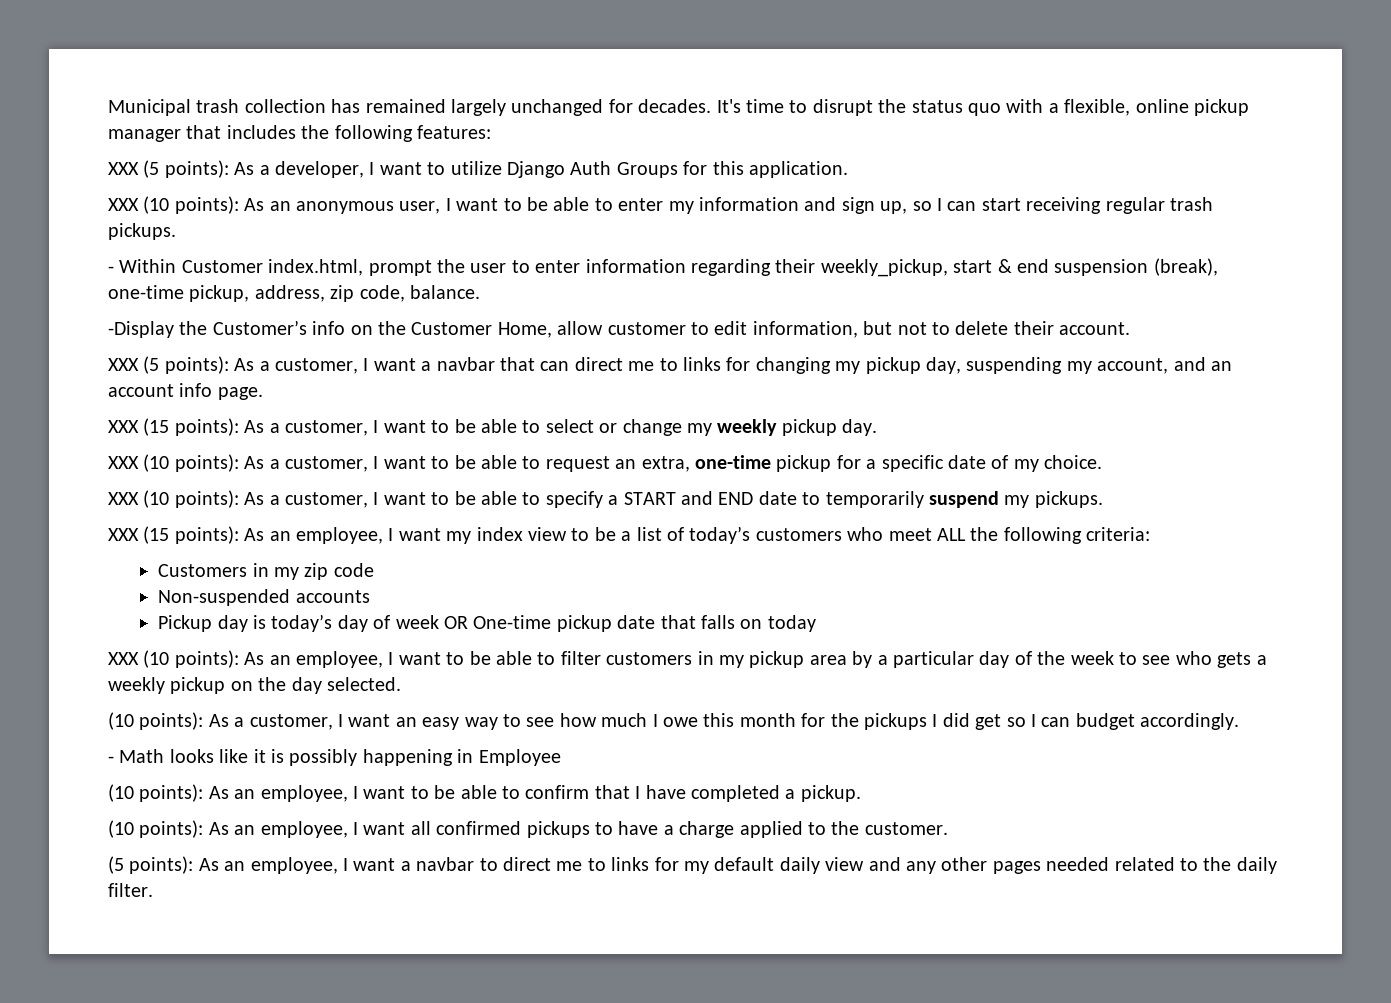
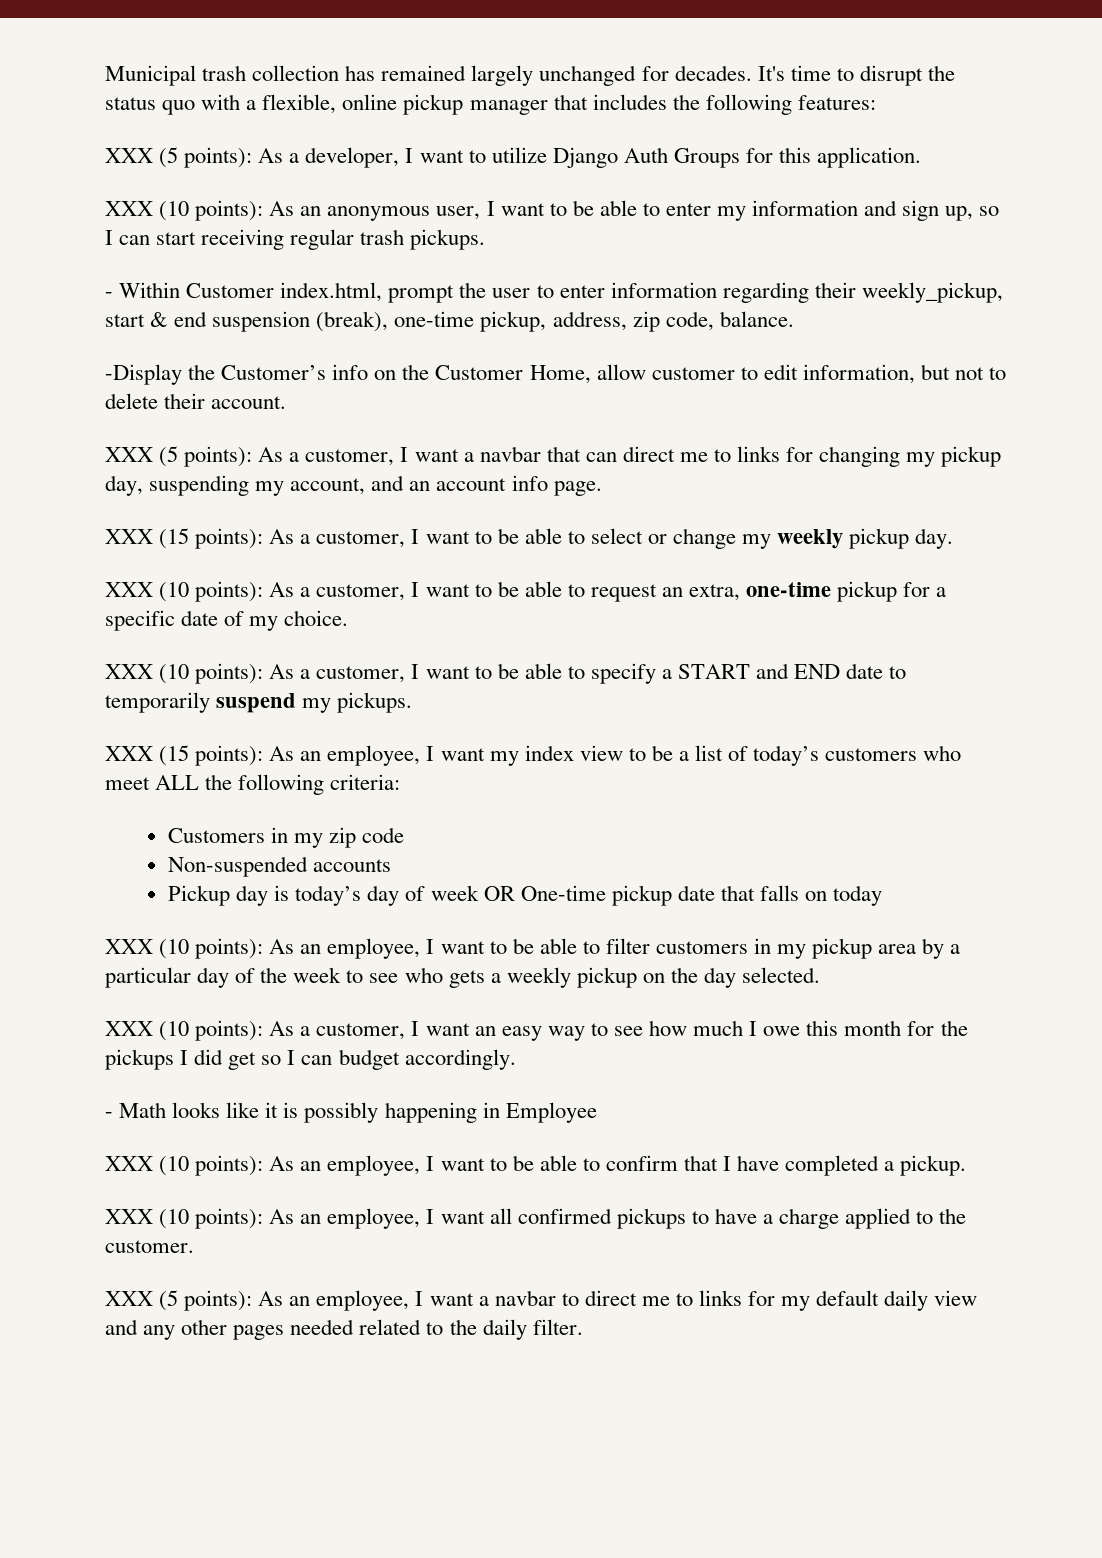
(401, 684) none -> [105,1021,153,1036] XXX
(561, 757) none -> [105,1156,153,1171] XXX
(861, 793) none -> [105,1209,153,1224] XXX
(948, 828) none -> [105,1291,153,1306] XXX

